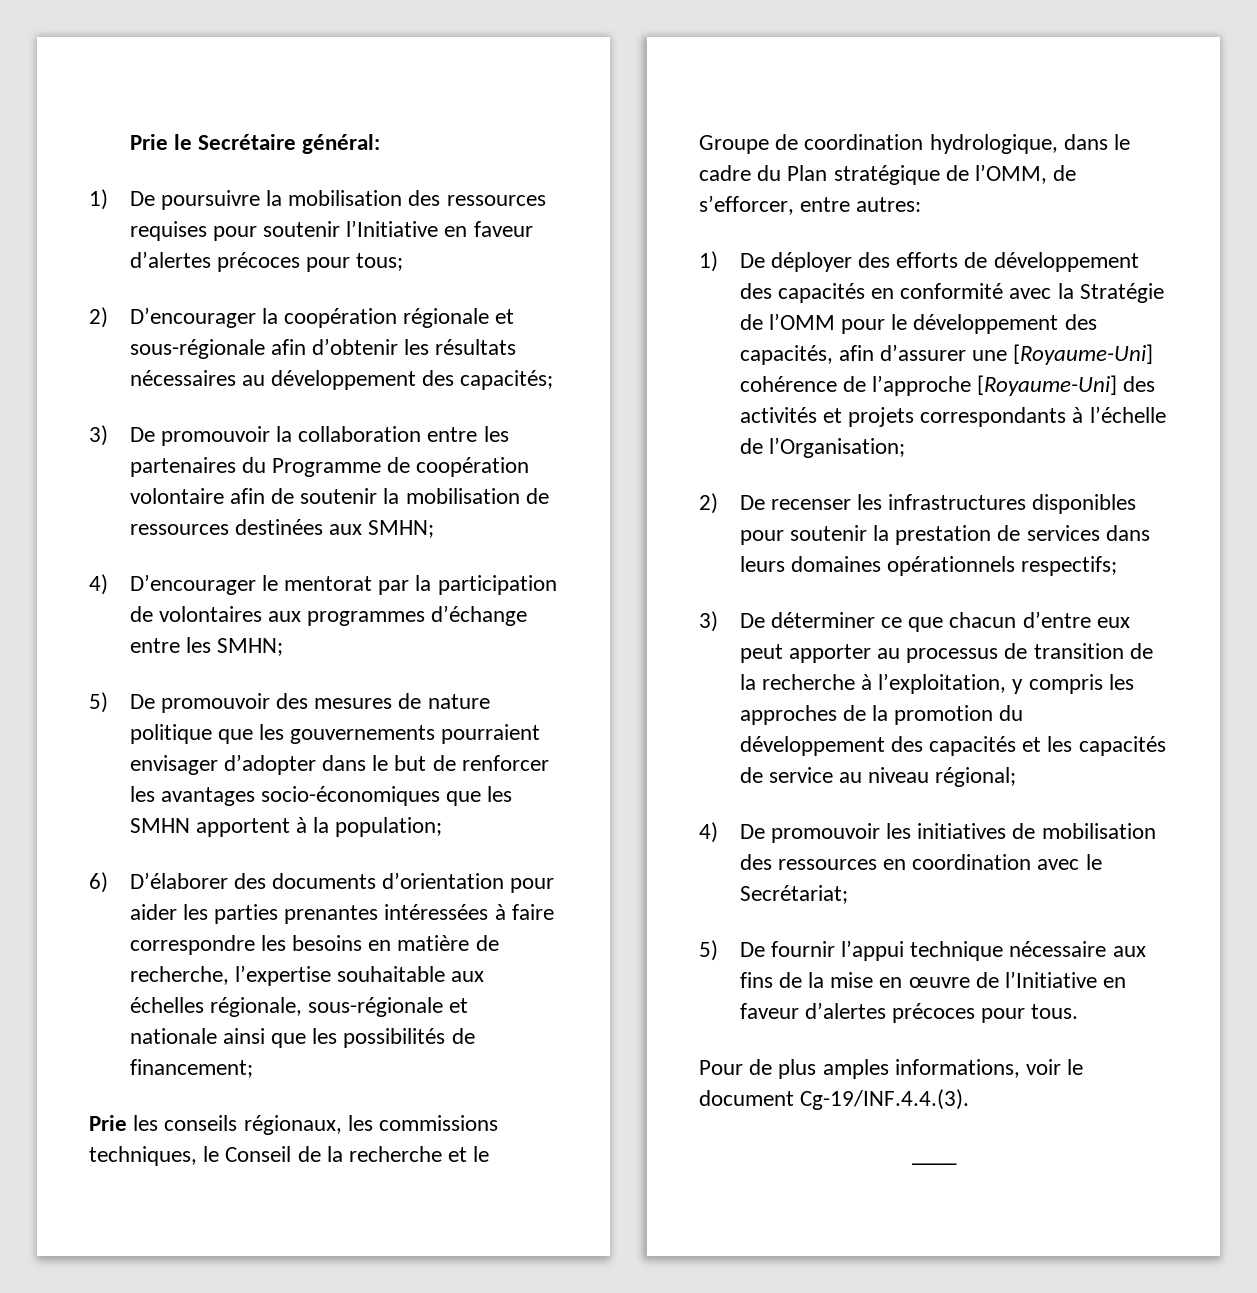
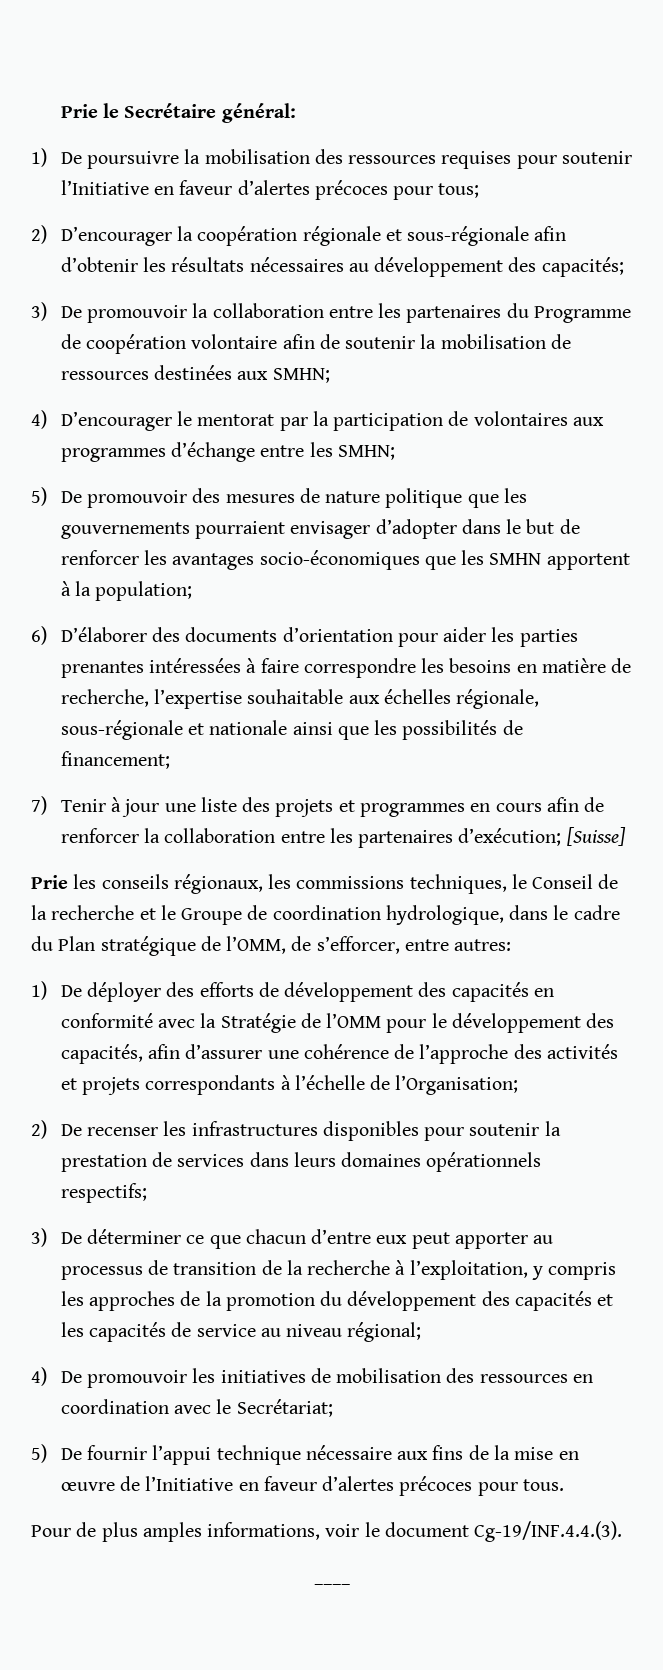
(253, 1068) none -> [31,796,605,817] [60,827,626,848] // 7) Tenir à jour une liste des projets et programmes en cours afin de renforcer la collaboration entre les partenaires d’exécution; [Suisse]
[1013,344,1154,365] [Royaume-Uni] -> (299, 1054) none
[977,375,1118,396] [Royaume-Uni] -> (509, 1054) none

